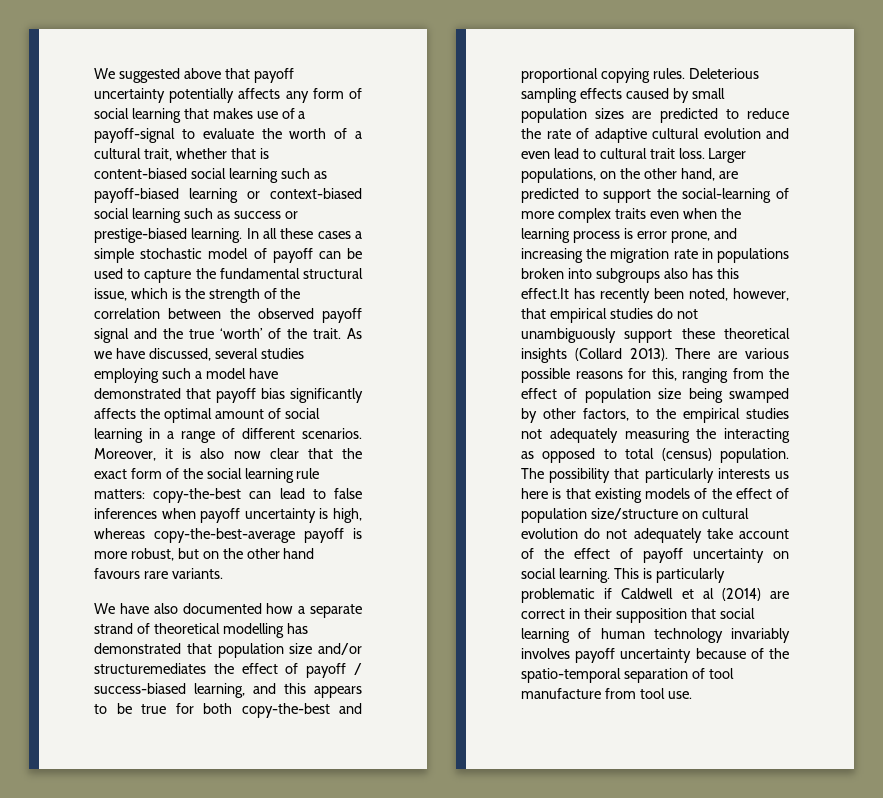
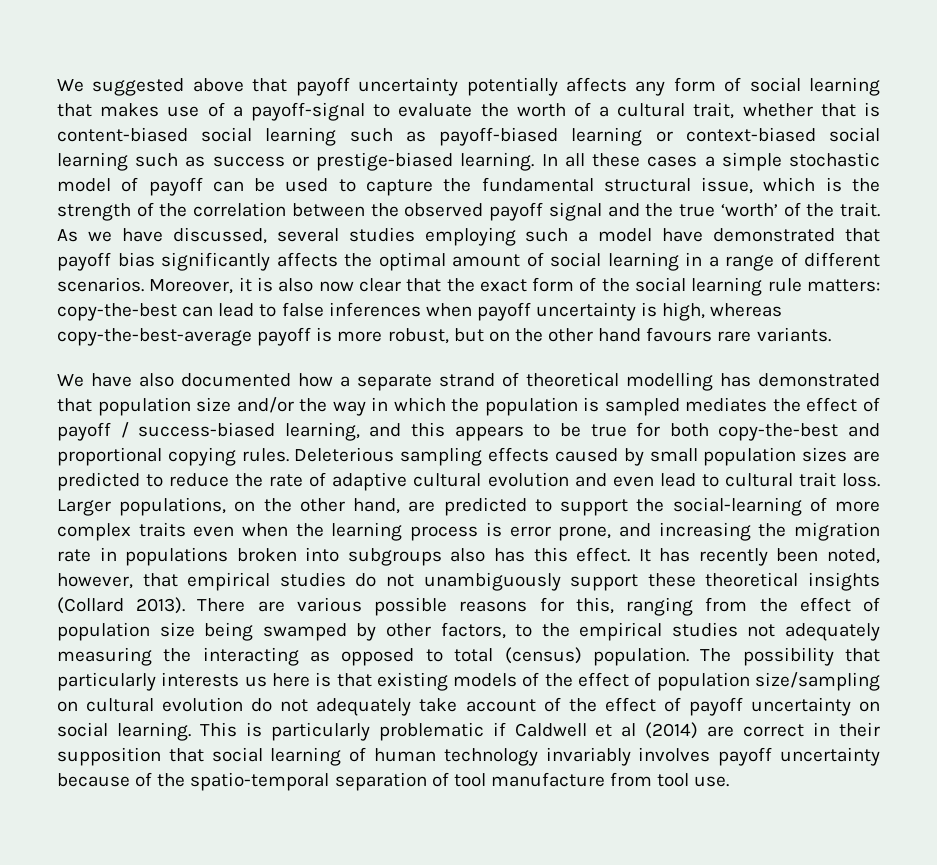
[94,663,206,674] structuremediates -> [299,397,768,416] the way in which the population is sampled mediates
[521,288,569,299] effect.It -> [576,547,651,562] effect. It
[590,508,678,520] size/structure -> [754,672,880,691] size/sampling

